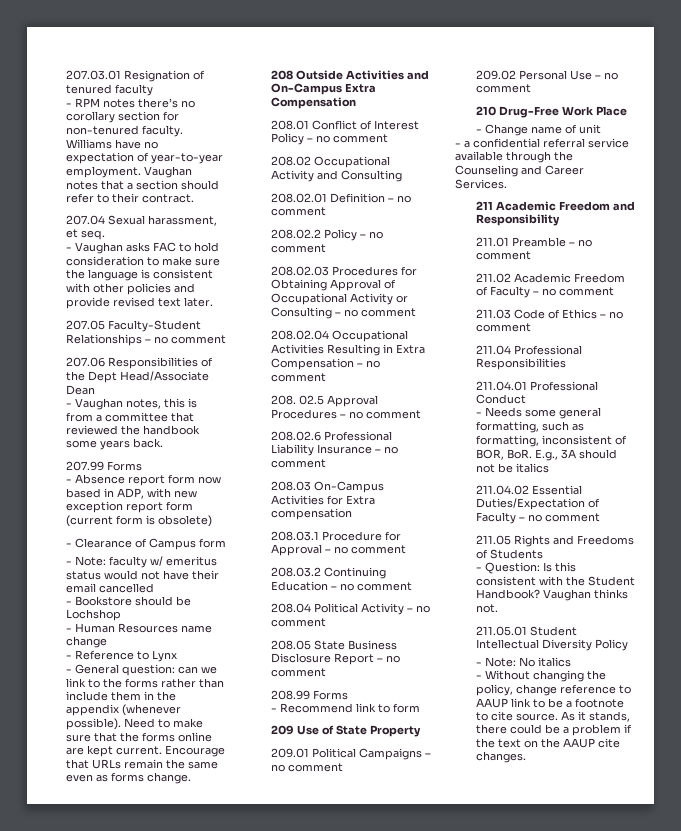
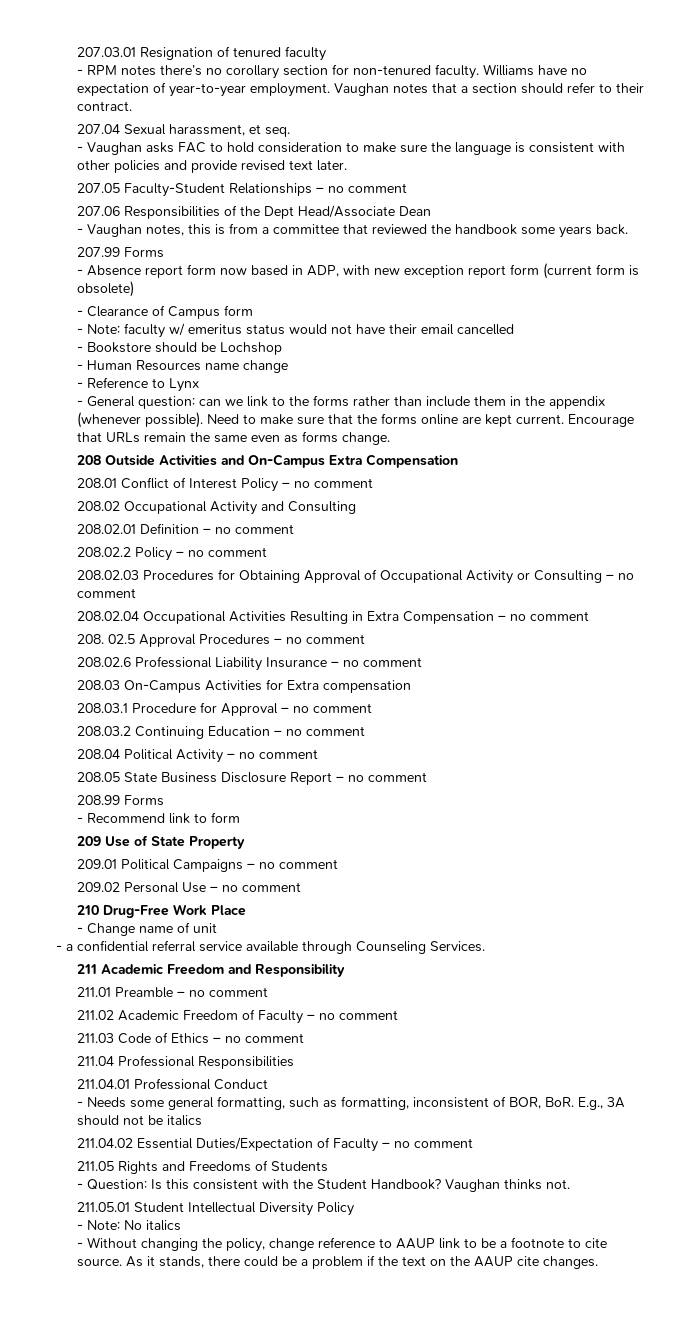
[554,151,573,161] [455,165,584,177] the Counseling and Career -> [356,941,426,954] Counseling

